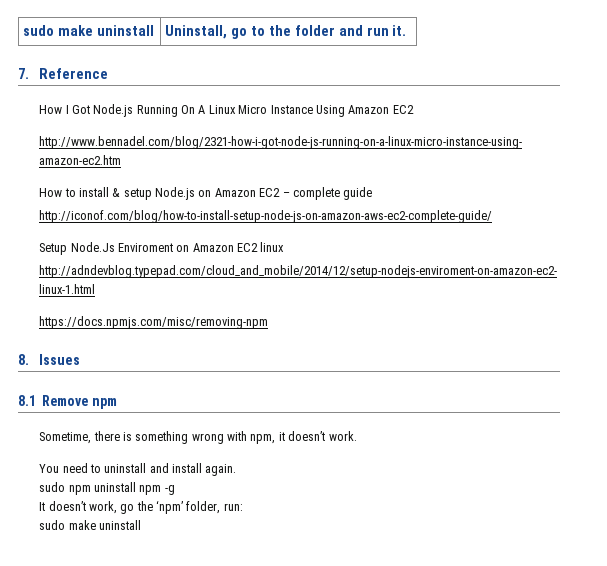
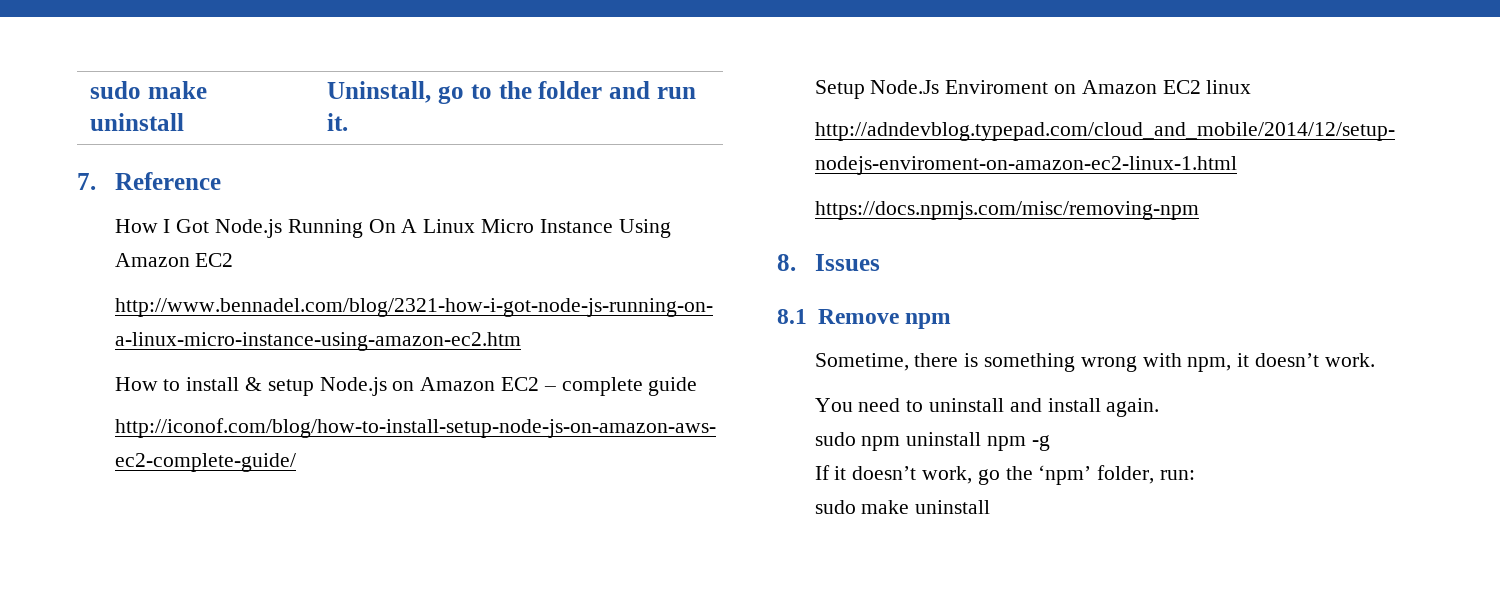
[39,502,46,511] It -> [814,465,847,480] If it

